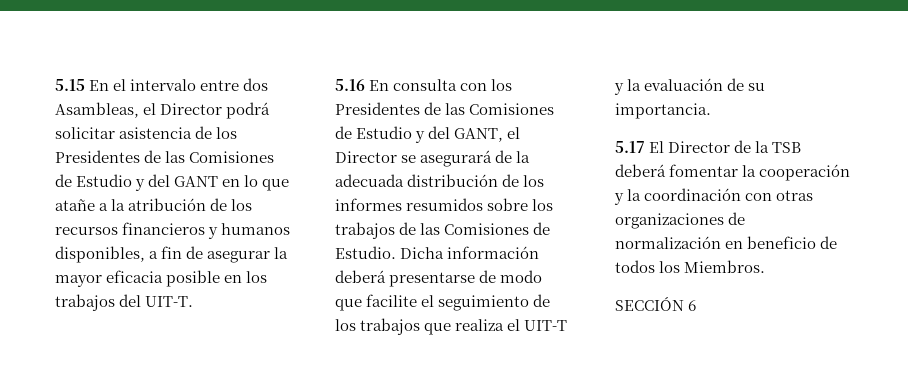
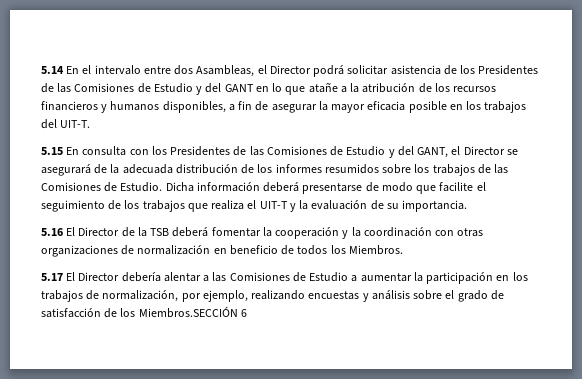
[55,79,85,91] 5.15 -> [41,66,64,74] 5.14
[335,79,365,91] 5.16 -> [41,147,63,155] 5.15
[615,141,645,153] 5.17 -> [41,228,63,236] 5.16
[615,297,684,311] SECCIÓN -> [41,272,528,284] [41,290,504,302] [41,306,238,318] 5.17 El Director debería alentar a las Comisiones de Estudio a aumentar la participación en los trabajos de normalización, por ejemplo, realizando encuestas y análisis sobre el grado de satisfacción de los Miembros.SECCIÓN

